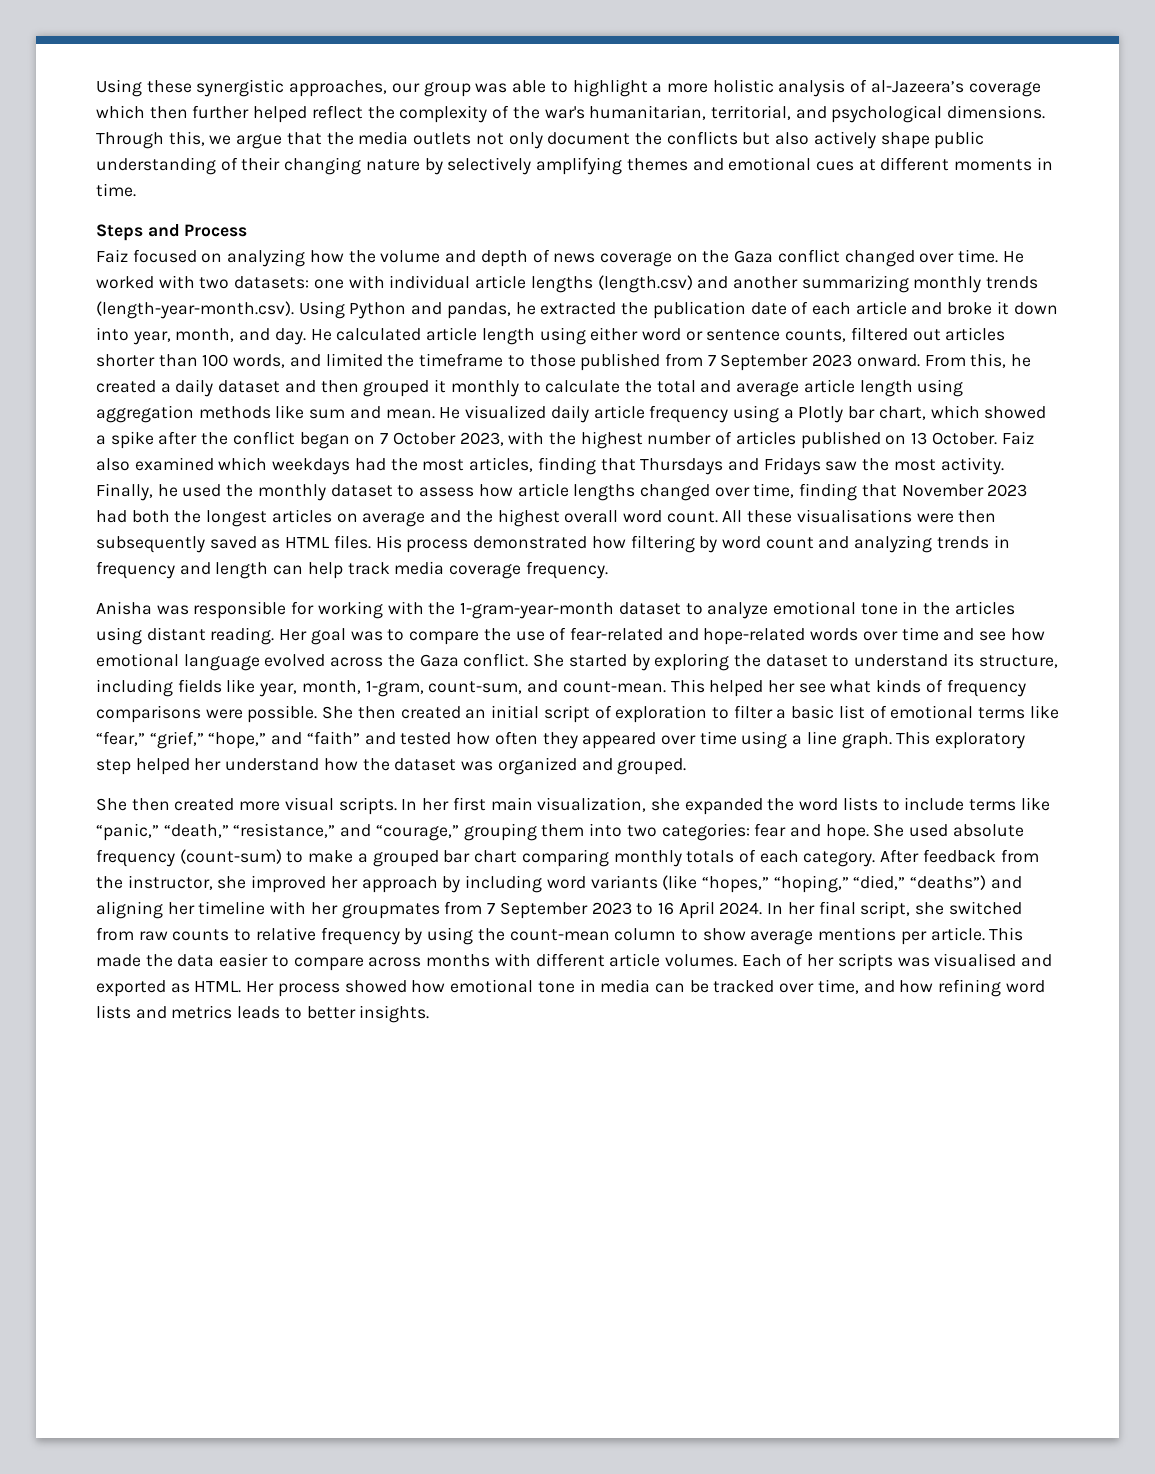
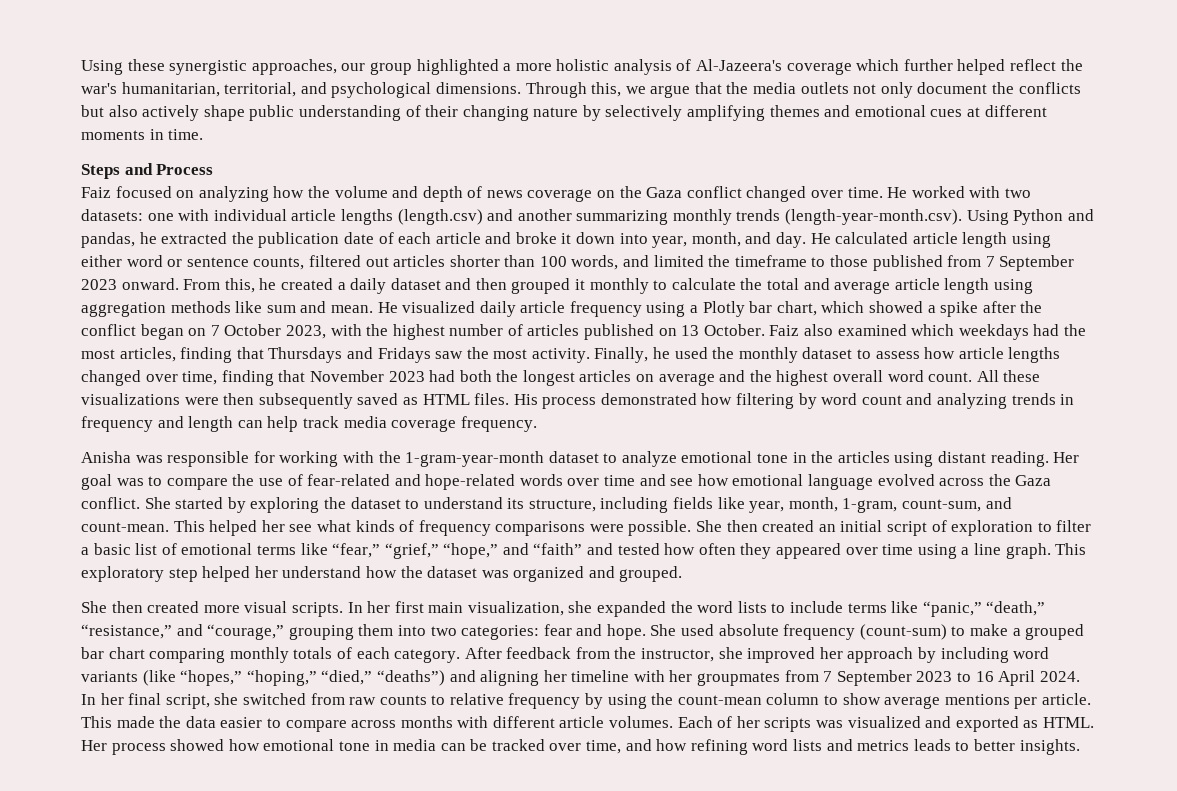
[475,79,648,97] was able to highlight -> [416,59,499,75] highlighted
[870,80,964,93] al-Jazeera’s -> [696,59,783,71] Al-Jazeera's
[149,106,188,119] then -> (900, 65) none
[399,105,540,123] complexity of the -> (1083, 65) none
[796,509,912,523] visualisations -> [81,393,180,405] visualizations
[934,953,1017,967] visualised -> [847,716,921,728] visualized

